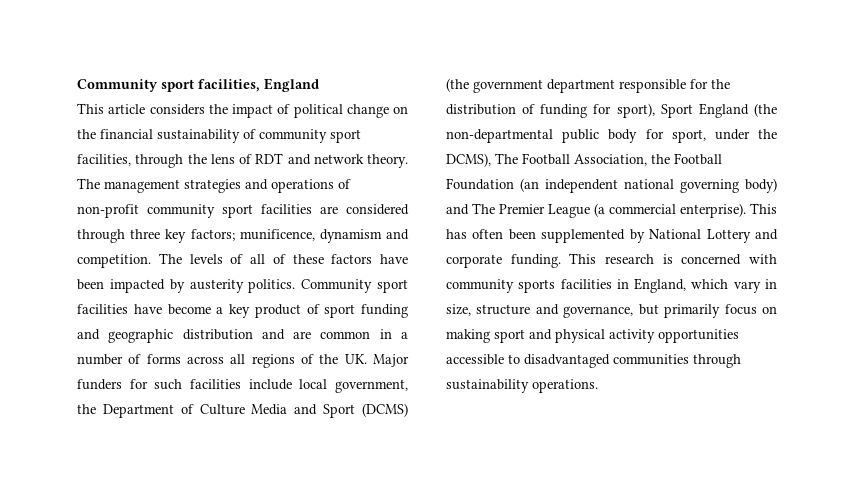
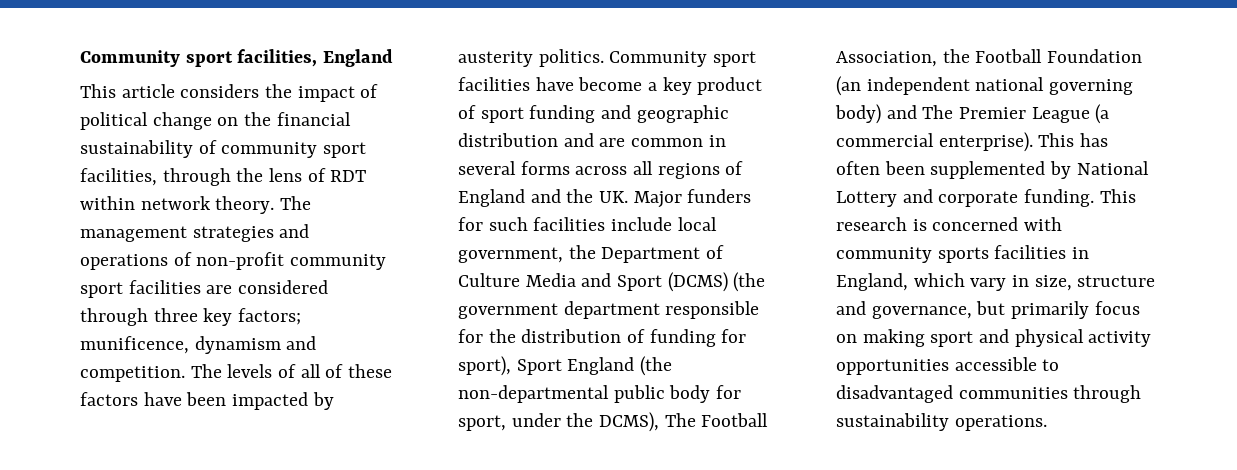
[287,154,311,165] and -> [80,196,135,210] within
[400,332,408,339] [77,354,142,365] a number of -> [458,161,516,175] several
(314, 359) none -> [458,189,561,207] England and

